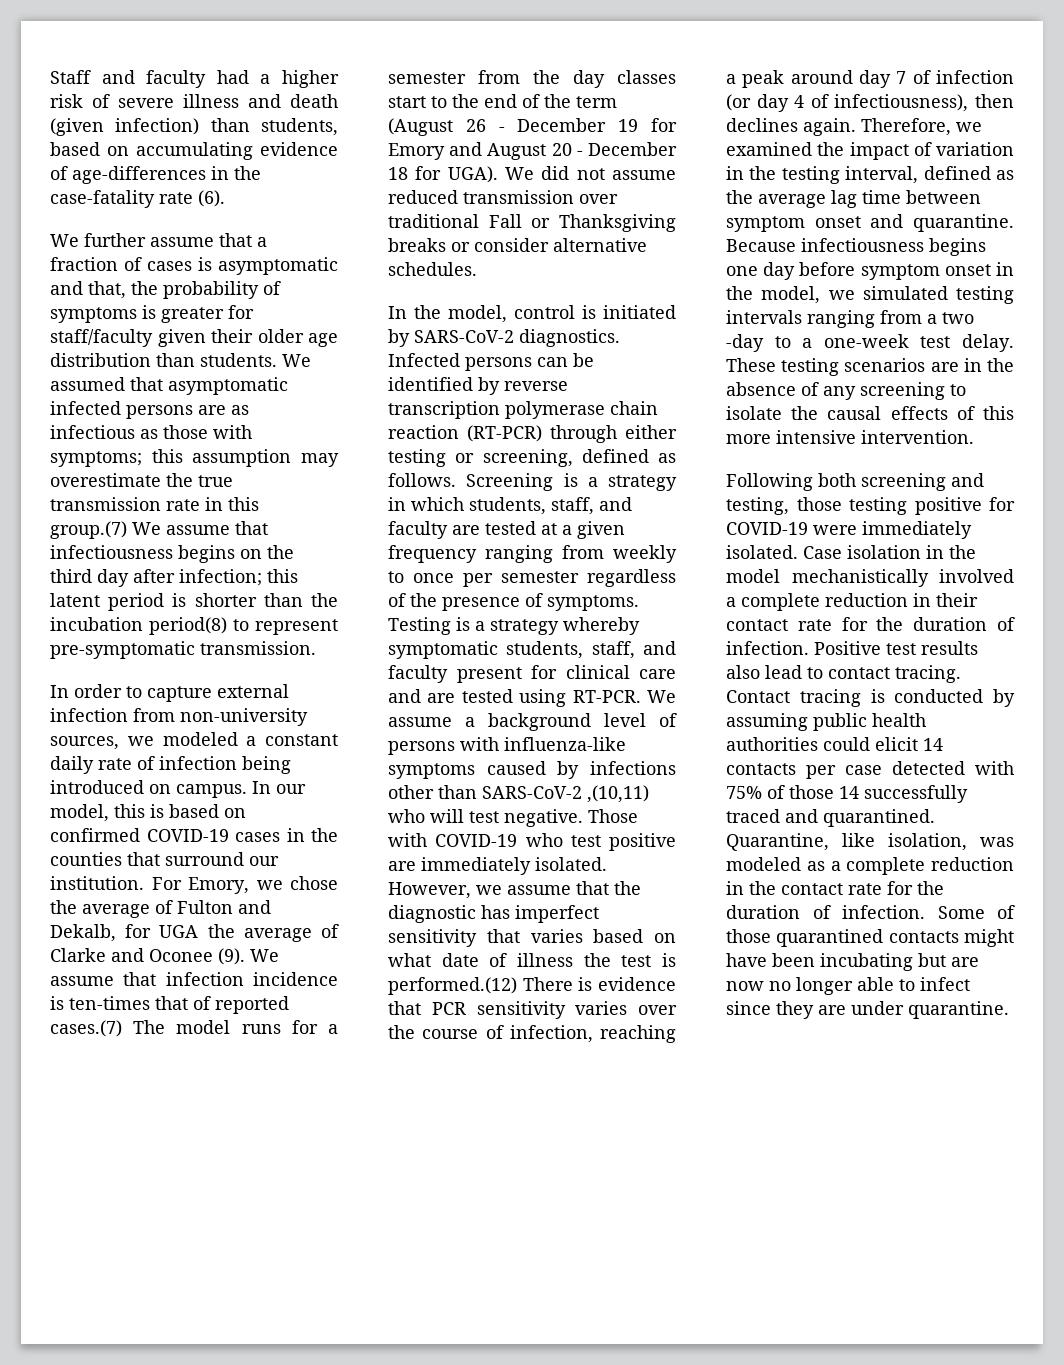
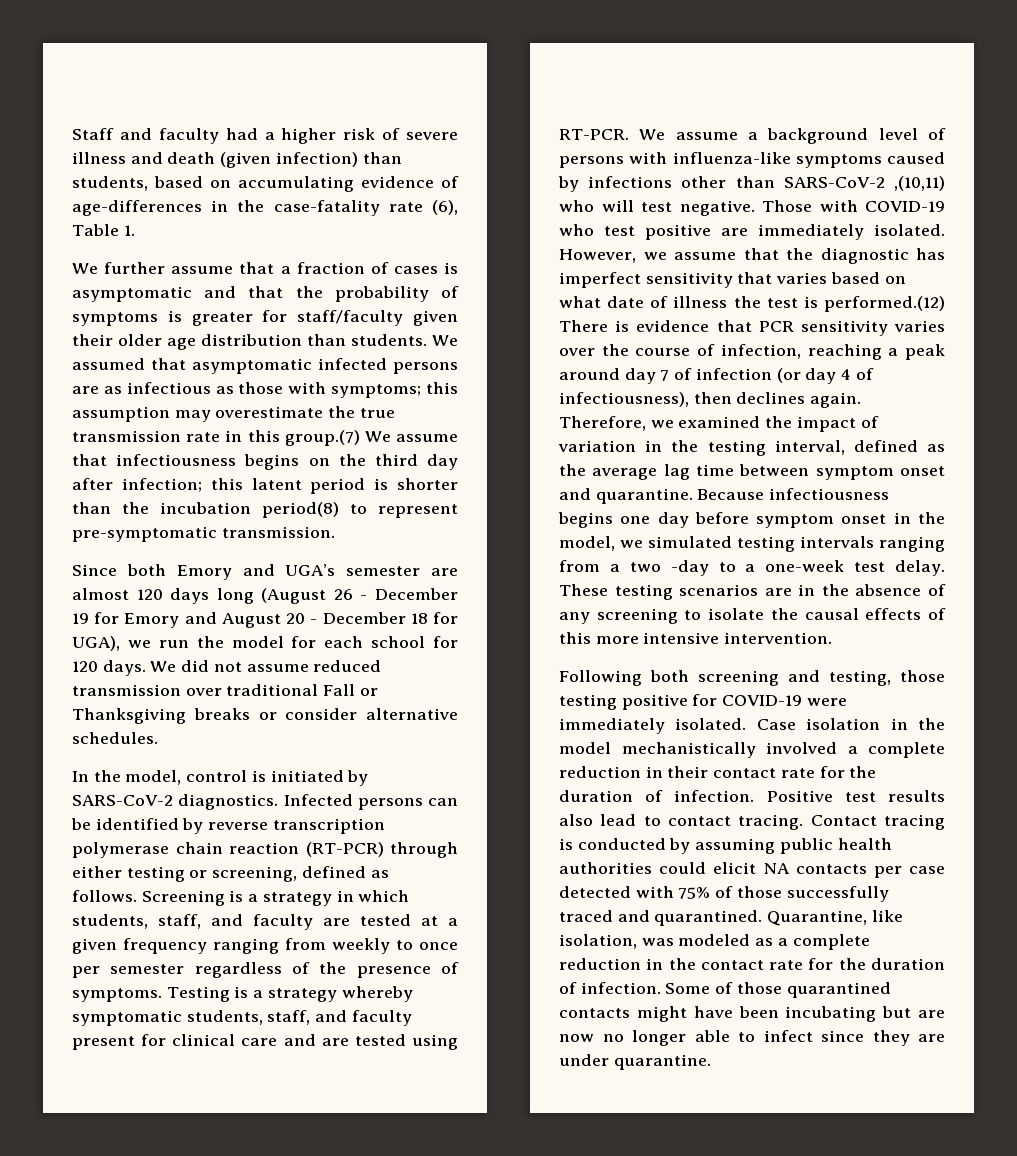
[198,190,225,207] (6). -> [431,200,458,215] [72,224,135,236] (6), Table 1.
[88,281,126,299] that, -> [248,286,284,298] that
[50,684,289,702] [50,708,308,726] [50,732,338,750] [50,756,291,774] [50,780,306,798] [50,804,246,822] [50,828,338,842] [50,852,279,866] [50,876,338,894] [50,900,271,918] [50,924,339,942] [50,948,279,965] [50,972,338,986] [50,996,289,1014] [50,1020,338,1037] [388,70,676,88] [388,94,617,108] In order to capture external infection from non-university sources, we modeled a constant daily rate of infection being introduced on campus. In our model, this is based on confirmed COVID-19 cases in the counties that surround our institution. For Emory, we chose the average of Fulton and Dekalb, for UGA the average of Clarke and Oconee (9). We assume that infection incidence is ten-times that of reported cases.(7) The model runs for a semester from the day classes start to the end of the term -> [72,564,458,580] [72,588,254,604] Since both Emory and UGA’s semester are almost 120 days long
[447,166,498,183] UGA). -> [72,636,458,651] [72,660,146,676] UGA), we run the model for each school for 120 days.
[923,738,943,751] 14 -> [763,863,790,874] NA
[839,786,859,799] 14 -> (782, 892) none

